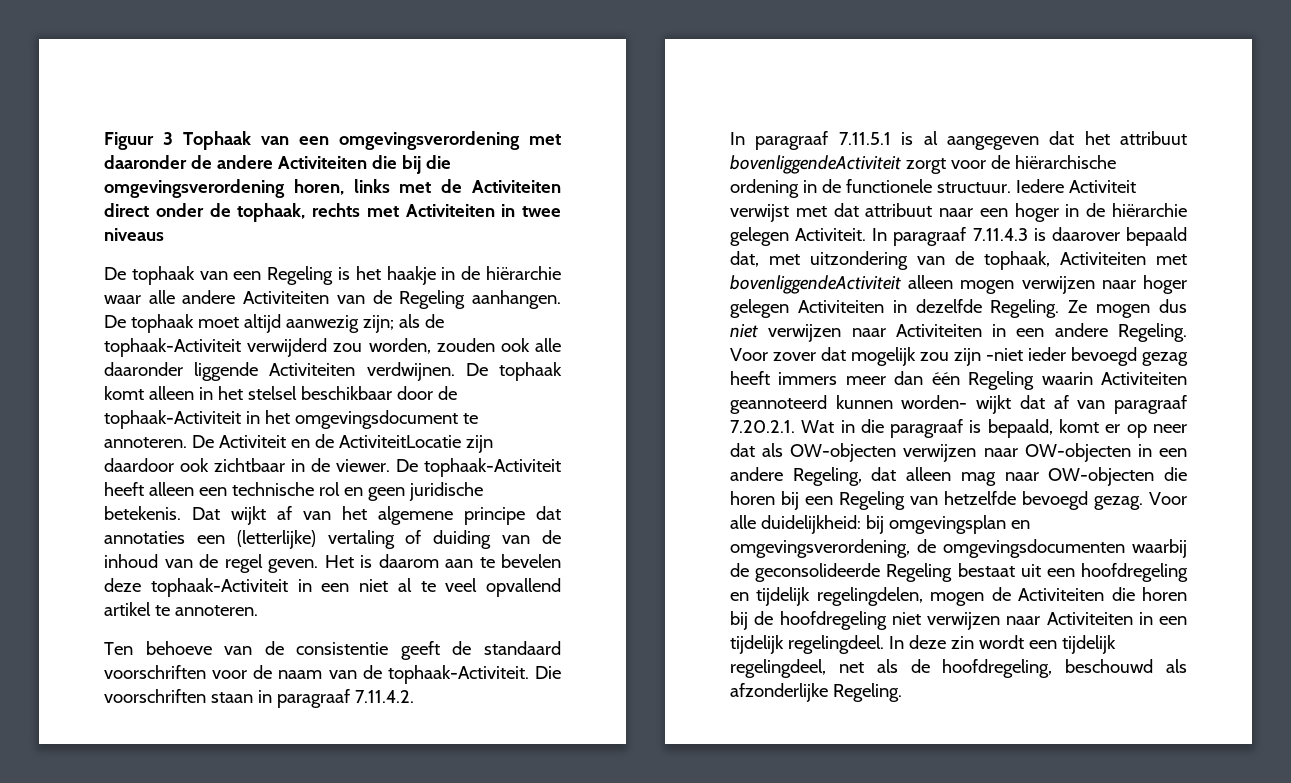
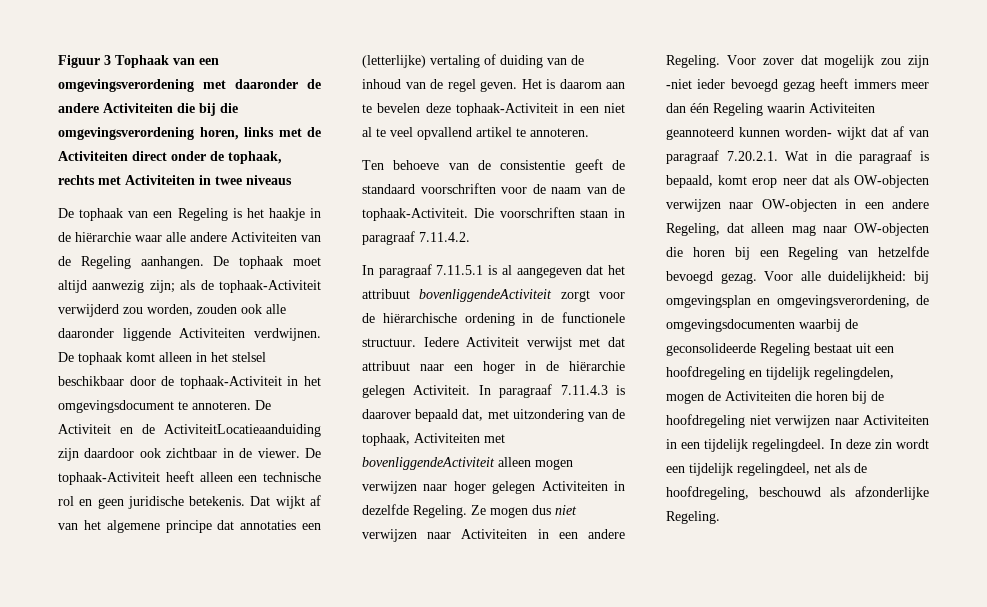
[338,435,461,448] ActiviteitLocatie -> [164,424,321,437] ActiviteitLocatieaanduiding
[1105,424,1147,438] er op -> [752,178,778,188] erop

